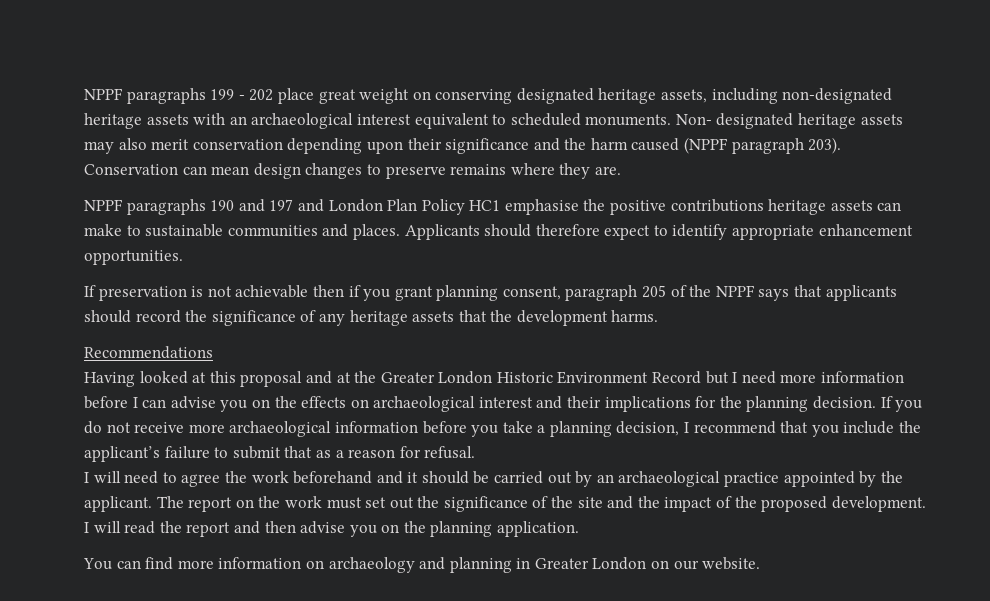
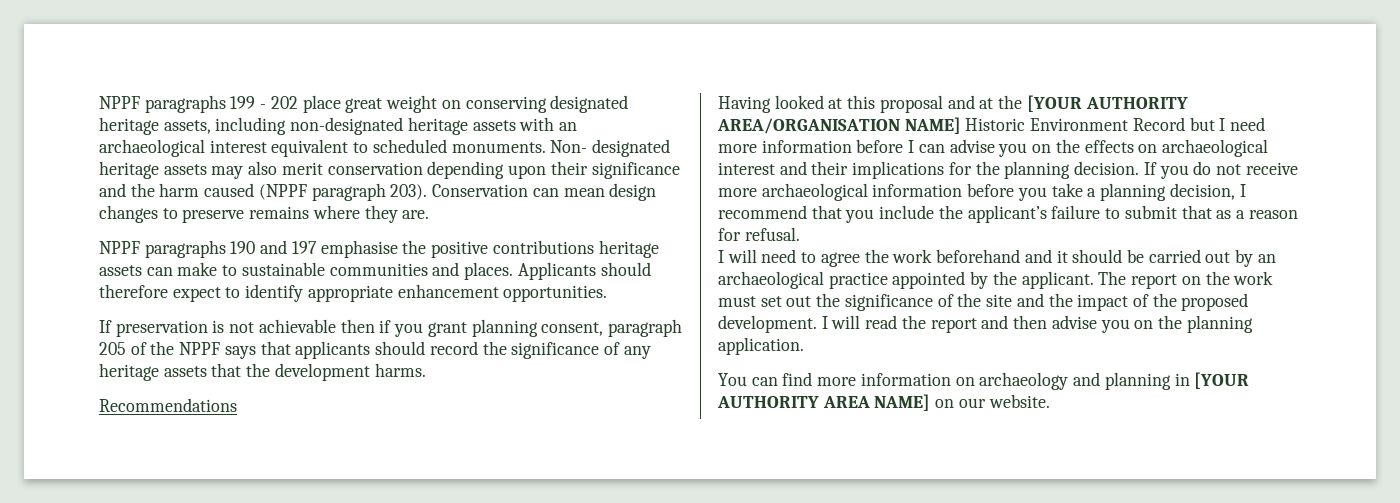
[297,199,501,215] and London Plan Policy HC1 -> (317, 247) none
[380,371,493,384] Greater London -> [1026,95,1188,112] [717,117,961,134] [YOUR AUTHORITY AREA/ORGANISATION NAME]
[534,557,647,570] Greater London -> [1194,372,1250,389] [717,394,931,411] [YOUR AUTHORITY AREA NAME]

